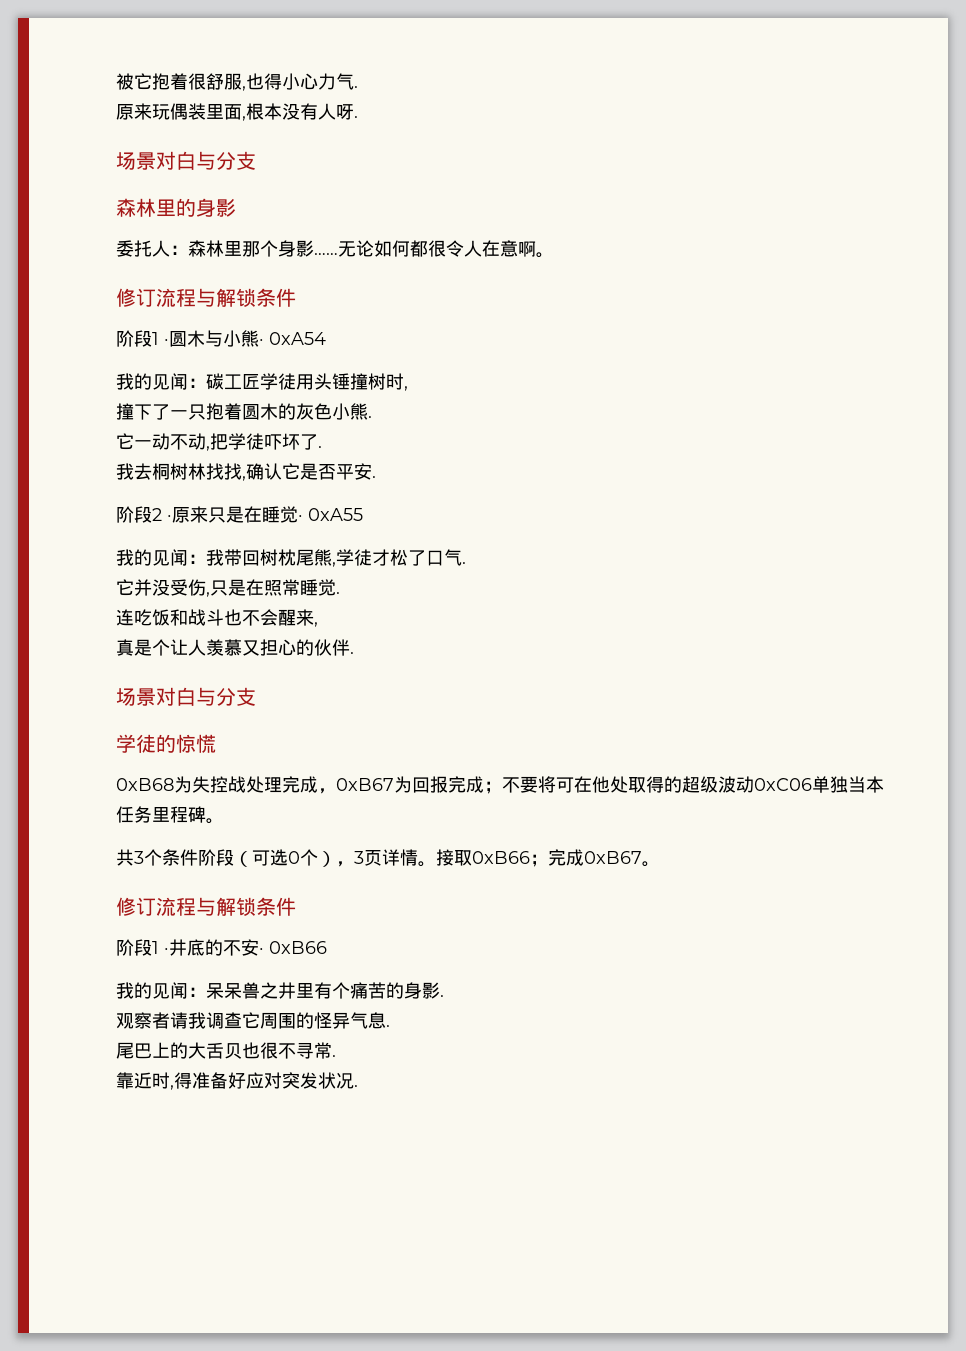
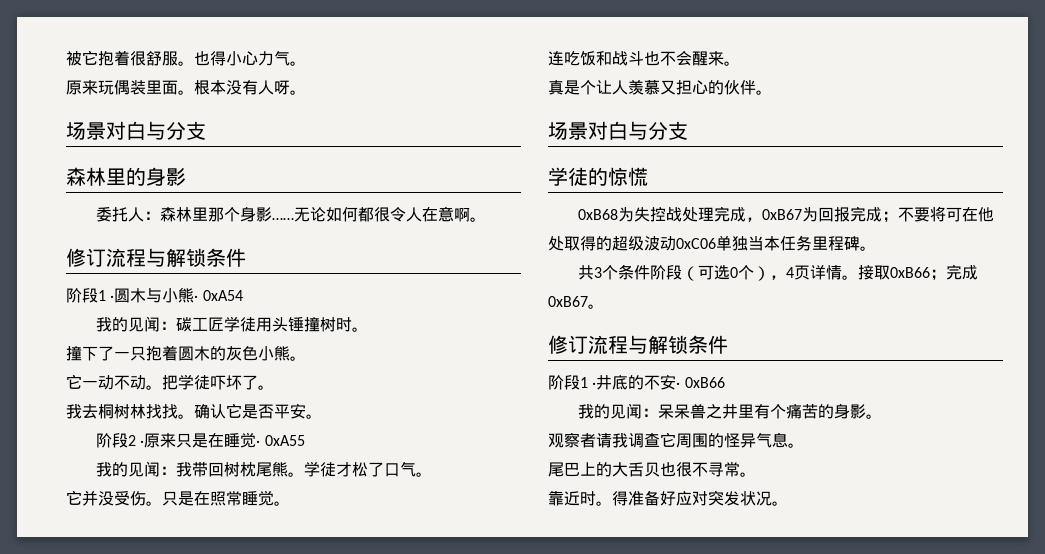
[242,86,246,91] , -> [178,61,194,66] 。
[354,86,358,88] . -> [290,61,306,66] 。
[242,116,246,121] , -> [178,90,194,95] 。
[354,116,358,118] . -> [290,90,306,95] 。
[404,386,408,391] , -> [352,327,369,332] 。
[368,416,372,418] . -> [290,356,306,361] 。
[206,446,210,451] , -> [146,385,162,390] 。
[318,446,322,448] . -> [258,385,274,390] 。
[242,476,246,481] , -> [178,414,194,419] 。
[372,476,376,478] . -> [306,414,322,419] 。
[332,562,336,567] , -> [288,472,305,477] 。
[462,562,466,564] . -> [416,472,433,477] 。
[206,592,210,597] , -> [146,501,162,506] 。
[336,592,340,594] . -> [274,501,290,506] 。
[314,622,318,627] , -> [724,61,740,66] 。
[350,652,354,654] . -> [756,90,772,95] 。
[354,851,364,864] 3 -> [786,267,795,278] 4
[440,995,444,997] . -> [866,414,883,419] 。
[386,1025,390,1027] . -> [788,443,804,448] 。
[332,1055,336,1057] . -> [740,472,756,477] 。
[170,1085,174,1090] , -> [596,501,612,506] 。
[354,1085,358,1087] . -> [772,501,788,506] 。

